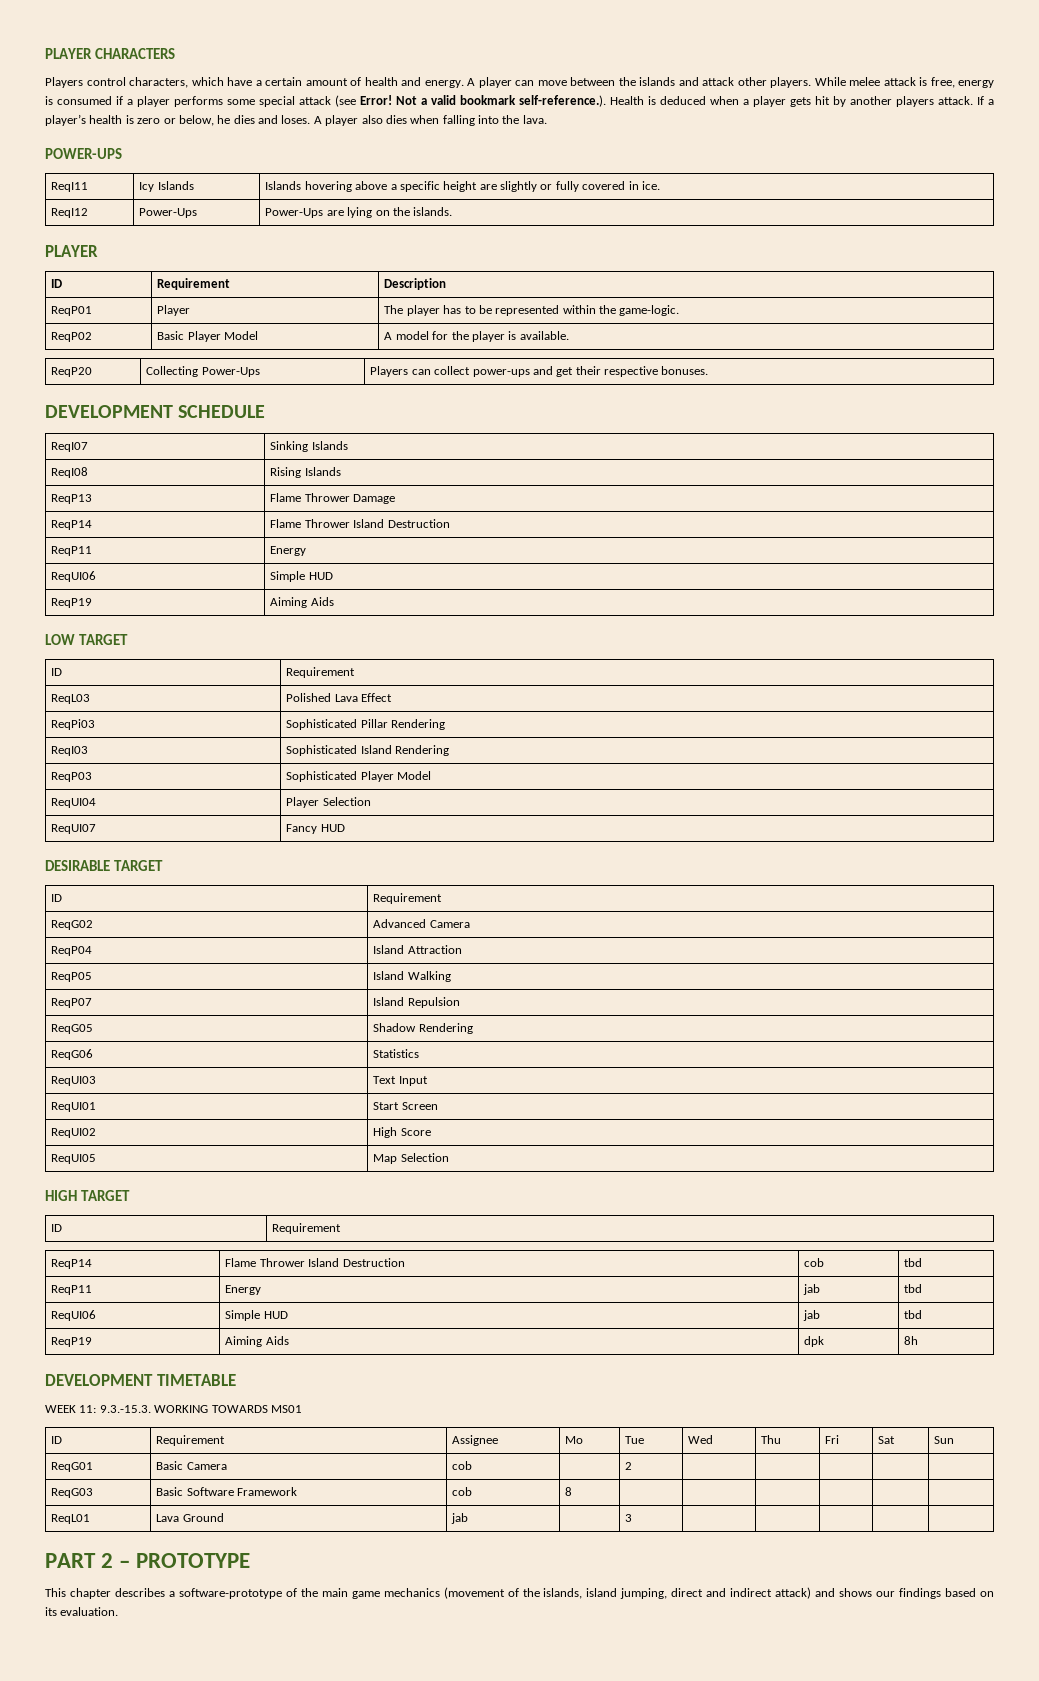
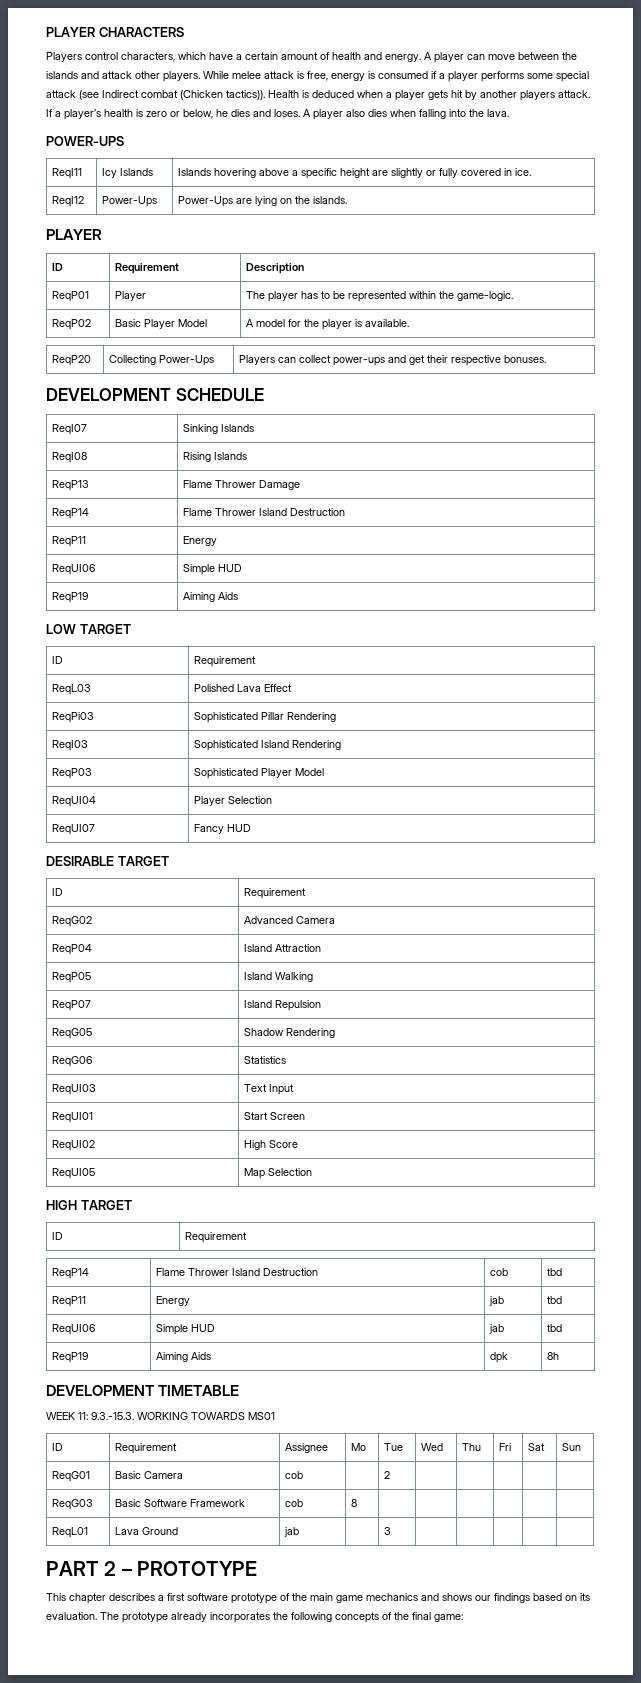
[360,95,606,107] Error! Not a valid bookmark self-reference.). -> [102,90,265,100] Indirect combat (Chicken tactics)).
[178,1588,282,1599] software-prototype -> [167,1593,277,1604] first software prototype
[443,1587,812,1599] (movement of the islands, island jumping, direct and indirect attack) -> (418, 1597) none
(119, 1611) none -> [100,1612,463,1623] The prototype already incorporates the following concepts of the final game:

